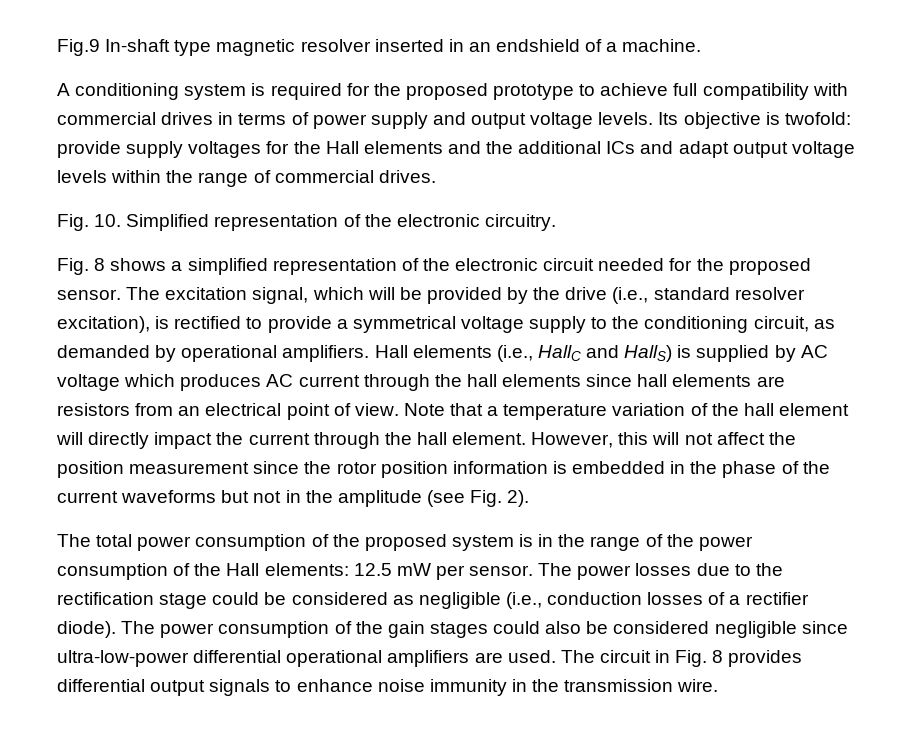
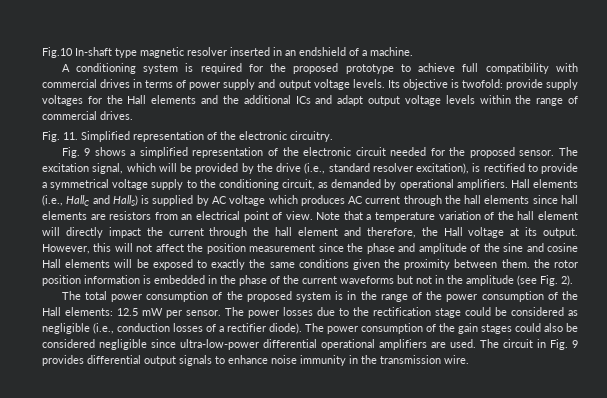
[57,39,100,56] Fig.9 -> [42,47,73,58] Fig.10
[94,214,122,227] 10. -> [63,132,78,140] 11.
[94,258,106,271] 8 -> [84,148,91,156] 9
[452,432,527,445] element. -> [298,227,578,238] element and therefore, the Hall voltage at its output.
(332, 467) none -> [366,243,579,254] [42,259,550,270] phase and amplitude of the sine and cosine Hall elements will be exposed to exactly the same conditions given the proximity between them. the
[712,650,724,663] 8 -> [572,340,578,348] 9

